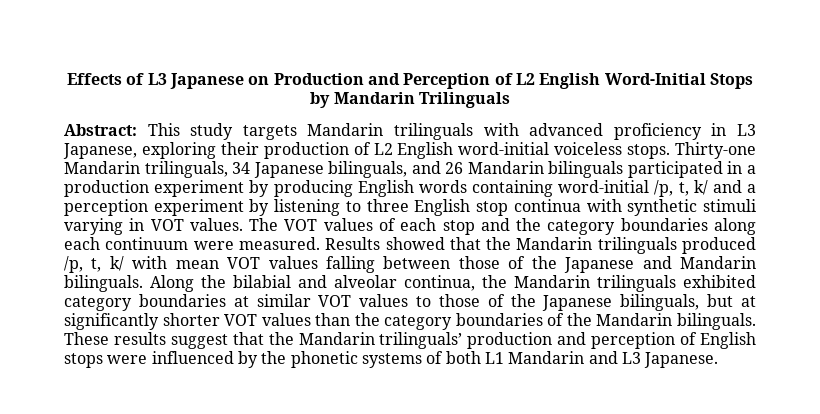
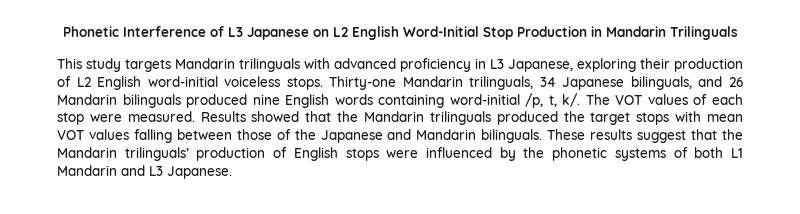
[67,73,123,85] Effects -> [62,26,206,37] Phonetic Interference
[273,73,753,89] [310,92,331,108] Production and Perception of L2 English Word-Initial Stops by -> [332,26,602,40] L2 English Word-Initial Stop Production in
[64,124,137,136] Abstract: -> (738, 33) none
[627,161,756,178] [64,180,353,197] participated in a production experiment by producing -> [186,94,280,108] produced nine
[693,180,756,195] [64,199,757,216] [64,218,243,235] k/ and a perception experiment by listening to three English stop continua with synthetic stimuli varying in VOT values. -> [562,93,581,107] k/.
[480,218,756,235] [64,237,189,250] and the category boundaries along each continuum -> (84, 118) none
[64,256,124,273] /p, t, k/ -> [563,111,670,125] the target stops
[150,275,756,292] [64,294,756,311] [64,313,756,330] Along the bilabial and alveolar continua, the Mandarin trilinguals exhibited category boundaries at similar VOT values to those of the Japanese bilinguals, but at significantly shorter VOT values than the category boundaries of the Mandarin bilinguals. -> (543, 136) none
[557,332,676,349] and perception -> (266, 154) none

